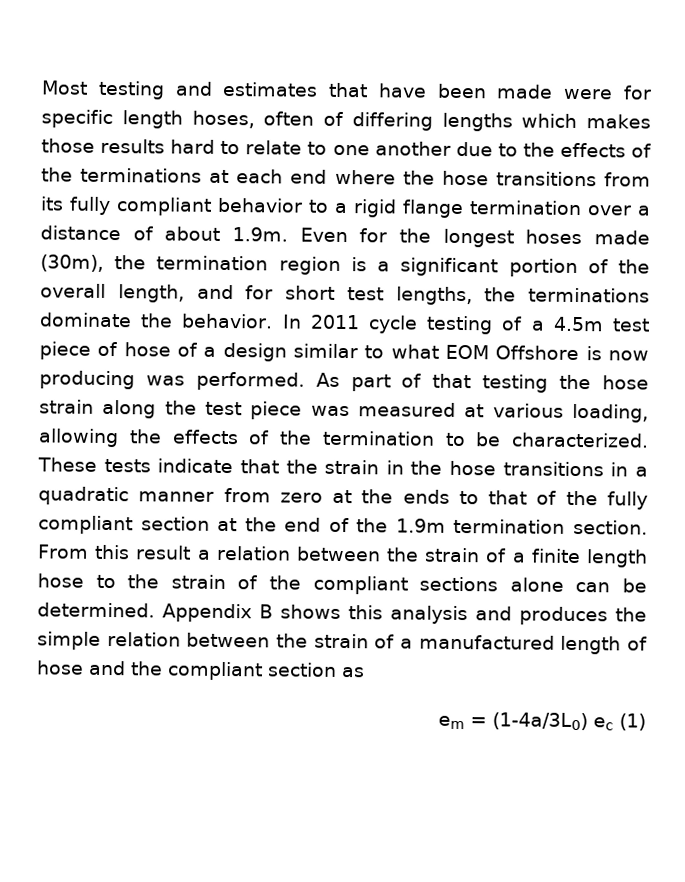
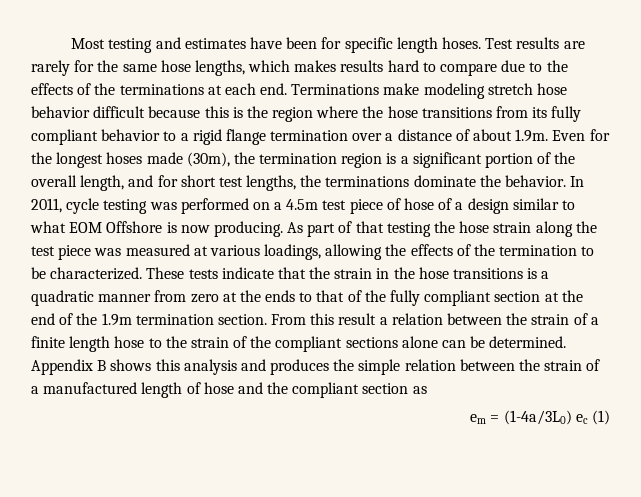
[328,82,369,98] that -> (246, 43) none
[496,84,614,100] made were -> (318, 43) none
[191,110,513,132] hoses, often of differing lengths -> [441,37,585,49] [31,60,245,76] hoses. Test results are rarely for the same hose lengths,
[41,138,95,153] those -> (337, 66) none
[245,140,451,156] relate to one another -> [440,63,498,76] compare
[290,169,328,184] end -> [260,83,568,99] [31,106,314,122] end. Terminations make modeling stretch hose behavior difficult because this is the region
[309,314,360,330] 2011 -> [31,198,62,213] 2011,
[501,316,524,331] of -> [149,198,270,214] was performed on
[39,370,305,391] producing was performed. -> [213,221,283,237] producing.
[572,403,649,423] loading, -> [264,244,322,260] loadings,
[610,462,629,477] in -> [527,268,538,279] is

